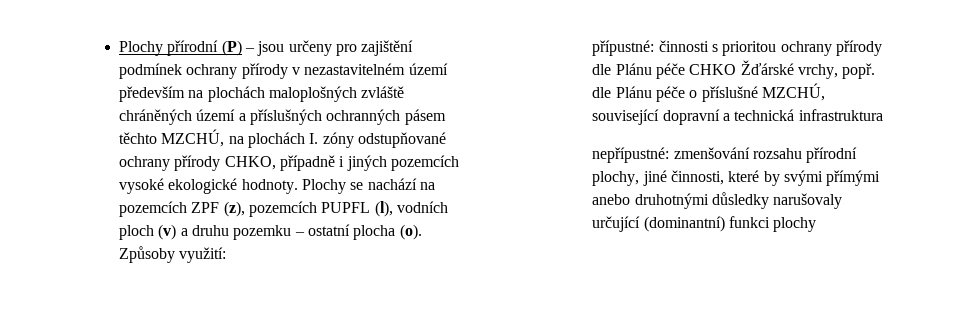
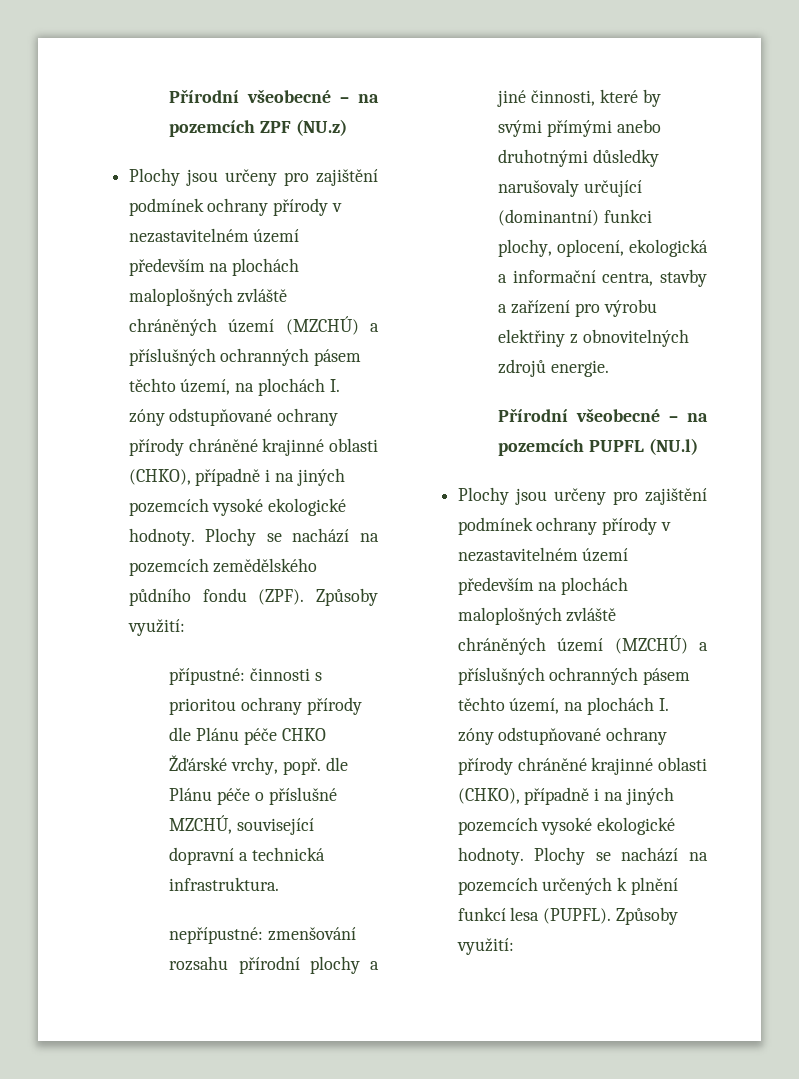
[118,40,255,56] Plochy přírodní (P) – -> [169,89,379,103] [169,119,347,137] [128,168,180,186] Přírodní všeobecné – na pozemcích ZPF (NU.z) // Plochy
[238,109,446,125] [118,129,446,148] [118,155,345,171] a příslušných ochranných pásem těchto MZCHÚ, na plochách I. zóny odstupňované ochrany přírody CHKO, případně i -> [285,316,380,335] [128,348,362,366] [128,378,340,396] [128,408,339,426] [128,438,379,456] [128,468,294,486] (MZCHÚ) a příslušných ochranných pásem těchto území, na plochách I. zóny odstupňované ochrany přírody chráněné krajinné oblasti (CHKO), případně i na
[191,201,448,217] [118,224,422,240] ZPF (z), pozemcích PUPFL (l), vodních ploch (v) a druhu pozemku – ostatní plocha (o). -> [213,558,318,573] [128,588,305,606] zemědělského půdního fondu (ZPF).
[798,109,883,121] infrastruktura -> [169,877,280,891] infrastruktura.
[592,171,640,186] plochy, -> [309,956,379,974] plochy a
[773,217,817,232] plochy -> [498,239,708,257] [498,269,707,287] [498,299,657,317] [498,329,689,347] [498,359,610,377] [498,408,708,422] [498,438,698,456] [457,487,707,505] [457,517,671,535] [457,547,629,562] [457,577,629,595] [457,607,617,625] [457,635,708,655] [457,667,691,685] [457,697,669,715] [457,727,668,745] [457,757,707,775] [457,787,674,805] [457,817,676,835] [457,847,708,865] [457,877,678,895] [457,907,678,925] [456,938,514,955] plochy, oplocení, ekologická a informační centra, stavby a zařízení pro výrobu elektřiny z obnovitelných zdrojů energie. // Přírodní všeobecné – na pozemcích PUPFL (NU.l) // Plochy jsou určeny pro zajištění podmínek ochrany přírody v nezastavitelném území především na plochách maloplošných zvláště chráněných území (MZCHÚ) a příslušných ochranných pásem těchto území, na plochách I. zóny odstupňované ochrany přírody chráněné krajinné oblasti (CHKO), případně i na jiných pozemcích vysoké ekologické hodnoty. Plochy se nachází na pozemcích určených k plnění funkcí lesa (PUPFL). Způsoby využití:

